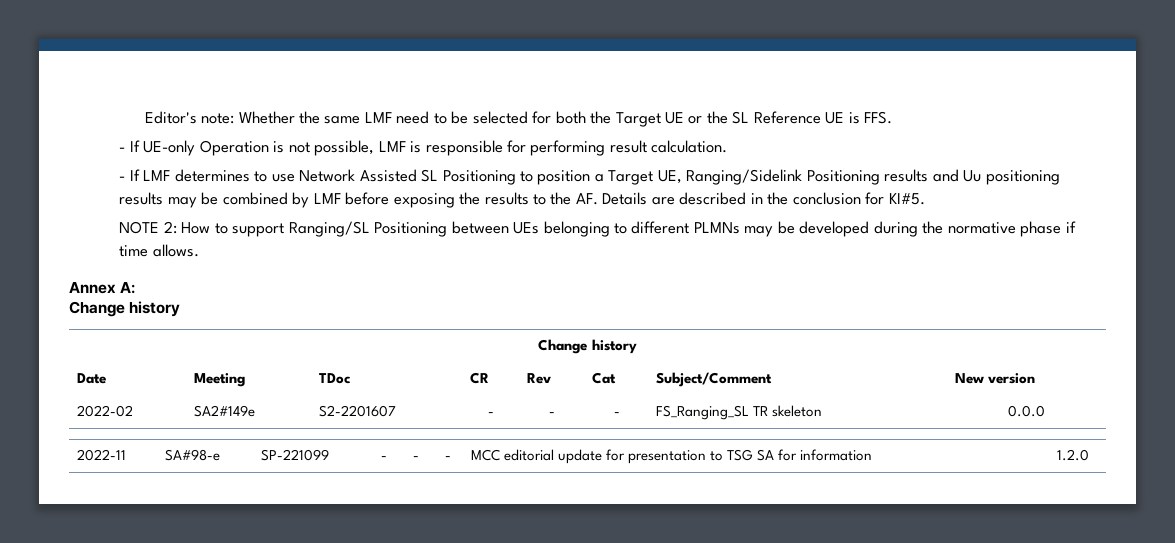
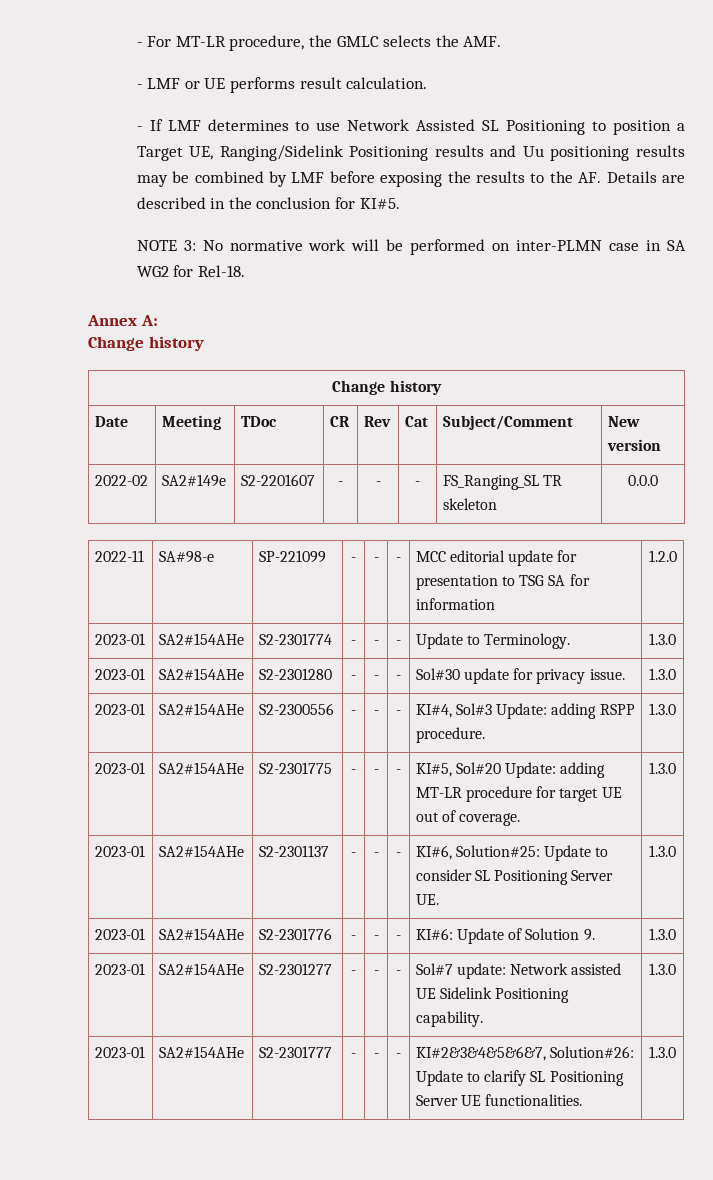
[144,111,893,127] [119,140,606,156] Editor's note: Whether the same LMF need to be selected for both the Target UE or the SL Reference UE is FFS. // - If UE-only Operation is not possible, LMF is responsible for performing -> [136,35,502,51] [136,77,296,93] - For MT-LR procedure, the GMLC selects the AMF. // - LMF or UE performs
[163,221,1076,237] [119,244,199,257] 2: How to support Ranging/SL Positioning between UEs belonging to different PLMNs may be developed during the normative phase if time allows. -> [183,239,686,255] [136,265,245,277] 3: No normative work will be performed on inter-PLMN case in SA WG2 for Rel-18.
(1089, 455) none -> [94,633,145,645] [158,633,244,645] [258,633,332,645] [351,640,356,645] [373,640,379,645] [396,640,401,645] [415,633,571,649] [649,633,676,645] [94,668,145,680] [158,668,244,680] [258,668,332,680] [351,675,356,680] [373,675,379,680] [396,675,401,680] [415,668,625,684] [649,668,676,680] [94,703,145,715] [158,703,244,715] [258,703,334,715] [351,710,356,715] [373,710,379,715] [396,710,401,715] [415,703,635,719] [415,727,485,743] [649,703,676,715] [94,762,145,774] [158,762,244,774] [258,762,332,774] [351,769,356,774] [373,769,379,774] [396,769,401,774] [415,762,606,778] [415,786,622,802] [415,810,521,826] [649,762,676,774] [94,845,145,857] [158,845,244,857] [258,845,329,857] [351,852,356,857] [373,852,379,857] [396,852,401,857] [415,845,609,861] [415,869,614,885] [415,894,439,905] [649,845,676,857] [94,928,145,940] [158,928,244,940] [258,928,332,940] [351,935,356,940] [373,935,379,940] [396,935,401,940] [415,928,595,944] [649,928,676,940] [94,963,145,975] [158,963,244,975] [258,963,332,975] [351,970,356,975] [373,970,379,975] [396,970,401,975] [415,963,622,979] [415,987,570,1003] [415,1011,483,1027] [649,963,676,975] [94,1046,145,1058] [158,1046,244,1058] [258,1046,332,1058] [351,1053,356,1058] [373,1053,379,1058] [396,1053,401,1058] [415,1046,635,1061] [415,1070,624,1086] [415,1094,583,1106] [649,1046,676,1058] // 2023-01 | SA2#154AHe | S2-2301774 | - | - | - | Update to Terminology. | 1.3.0 // 2023-01 | SA2#154AHe | S2-2301280 | - | - | - | Sol#30 update for privacy issue. | 1.3.0 // 2023-01 | SA2#154AHe | S2-2300556 | - | - | - | KI#4, Sol#3 Update: adding RSPP procedure. | 1.3.0 // 2023-01 | SA2#154AHe | S2-2301775 | - | - | - | KI#5, Sol#20 Update: adding MT-LR procedure for target UE out of coverage. | 1.3.0 // 2023-01 | SA2#154AHe | S2-2301137 | - | - | - | KI#6, Solution#25: Update to consider SL Positioning Server UE. | 1.3.0 // 2023-01 | SA2#154AHe | S2-2301776 | - | - | - | KI#6: Update of Solution 9. | 1.3.0 // 2023-01 | SA2#154AHe | S2-2301277 | - | - | - | Sol#7 update: Network assisted UE Sidelink Positioning capability. | 1.3.0 // 2023-01 | SA2#154AHe | S2-2301777 | - | - | - | KI#2&3&4&5&6&7, Solution#26: Update to clarify SL Positioning Server UE functionalities. | 1.3.0

